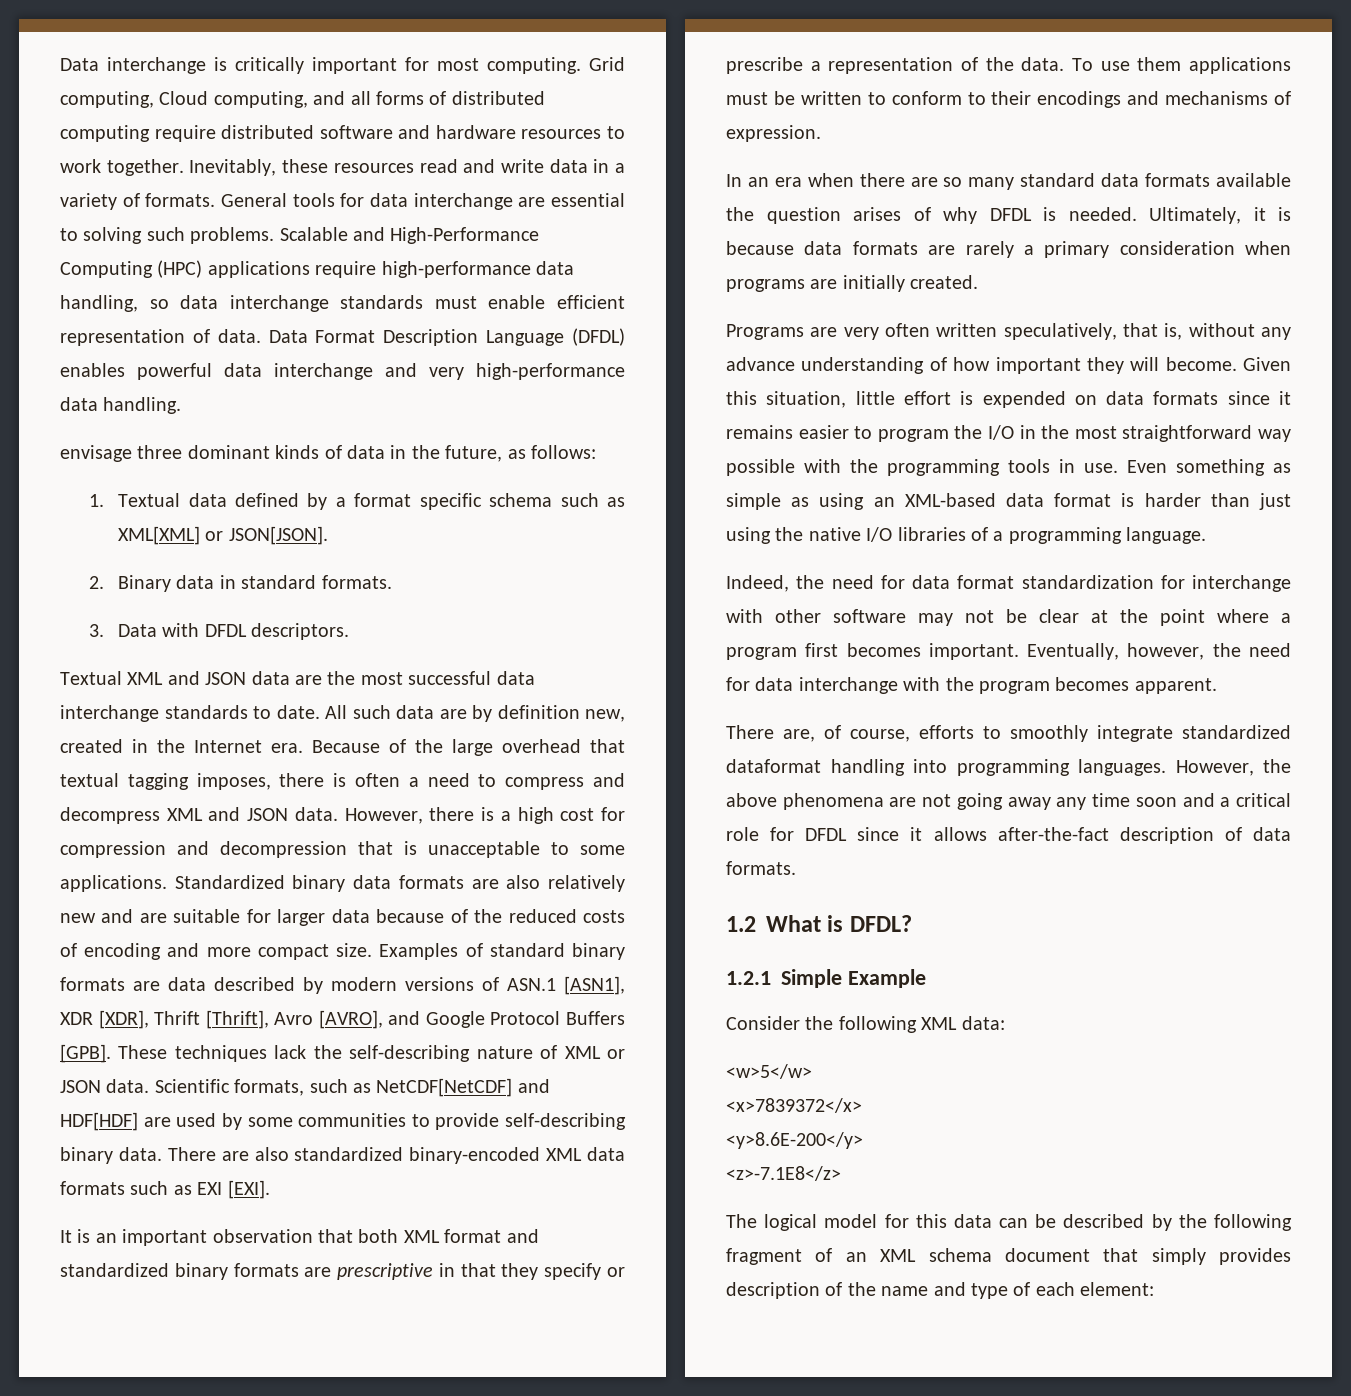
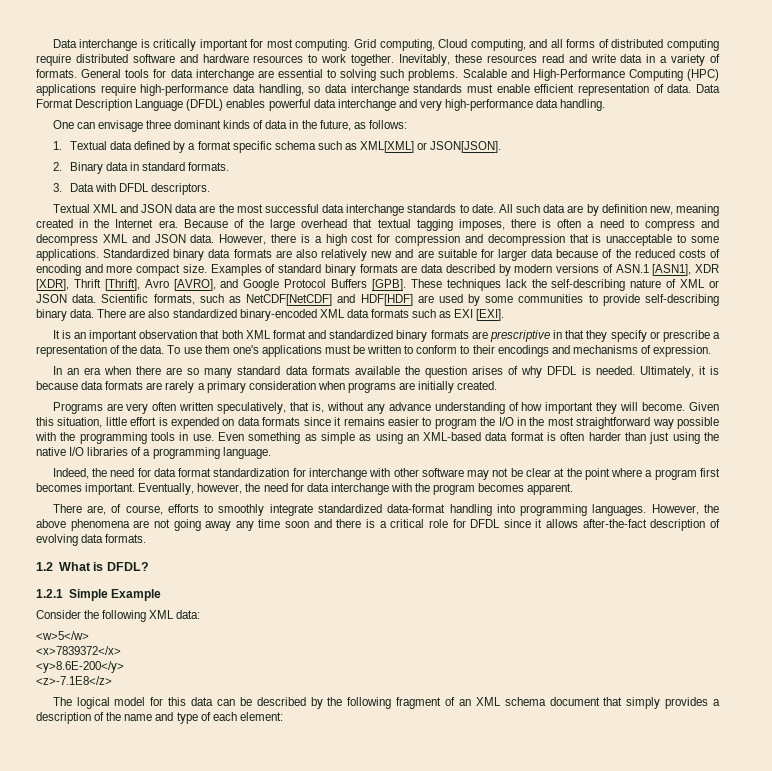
(182, 405) none -> [52,120,95,129] One can
(625, 715) none -> [675,204,719,216] meaning
(1182, 64) none -> [232,345,259,354] one's
(1135, 500) none -> [560,432,585,441] often
[726,759,821,773] dataformat -> [387,504,446,513] data-format
(1215, 800) none -> [336,519,375,528] there is
(1242, 834) none -> [36,534,78,546] evolving
(1291, 1256) none -> [712,699,720,706] a

